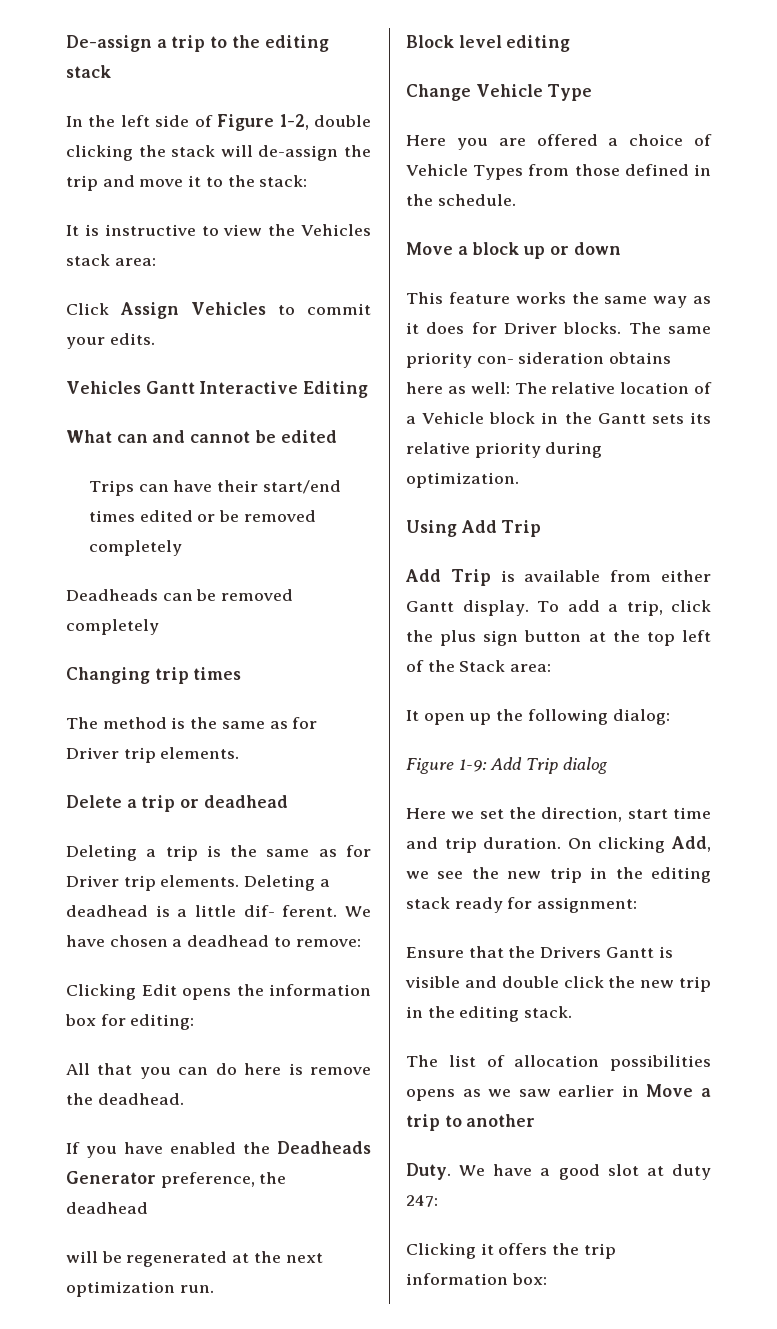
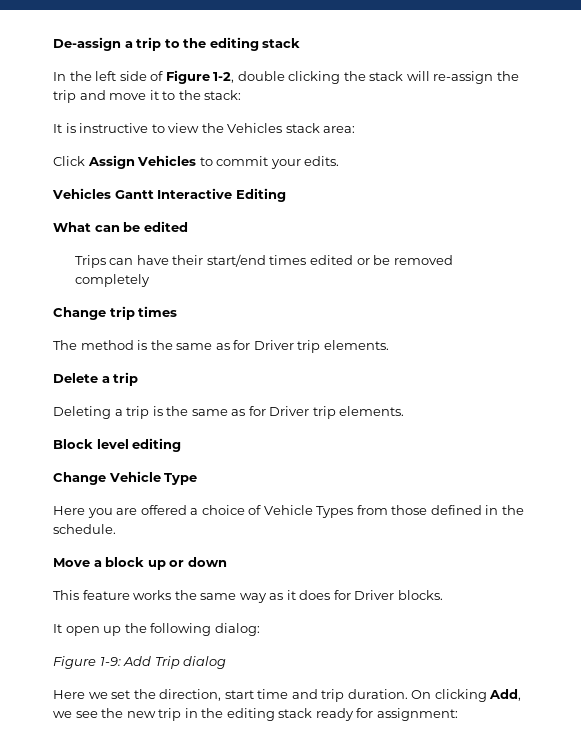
[258,145,339,161] de-assign -> [433,71,494,84] re-assign
[152,430,251,443] and cannot -> (120, 228) none
[66,589,294,601] [66,619,159,635] [66,667,150,684] Deadheads can be removed completely // Changing -> [53,307,106,320] Change
[180,795,288,808] or deadhead -> (139, 379) none
[244,875,330,891] [66,905,371,917] [66,935,361,947] [66,984,371,1000] [65,1014,195,1030] [66,1063,372,1079] [66,1093,184,1105] [66,1141,371,1158] [66,1171,287,1188] [66,1202,148,1214] [66,1251,323,1267] [66,1281,214,1297] Deleting a deadhead is a little dif- ferent. We have chosen a deadhead to remove: // Clicking Edit opens the information box for editing: // All that you can do here is remove the deadhead. // If you have enabled the Deadheads Generator preference, the deadhead // will be regenerated at the next optimization run. -> (405, 411) none
[628,322,711,334] [406,352,672,368] [406,382,712,394] [406,412,711,424] [406,442,603,458] [406,472,519,488] [406,520,542,537] [405,569,711,586] [406,600,711,616] [406,630,711,646] [406,660,552,672] The same priority con- sideration obtains here as well: The relative location of a Vehicle block in the Gantt sets its relative priority during optimization. // Using Add Trip // Add Trip is available from either Gantt display. To add a trip, click the plus sign button at the top left of the Stack area: -> (443, 595) none
[406,946,673,958] [405,976,711,992] [406,1006,573,1022] [406,1055,711,1071] [406,1084,711,1101] [406,1114,536,1131] [406,1163,711,1180] [406,1195,438,1207] [406,1243,616,1259] [406,1273,547,1285] // Ensure that the Drivers Gantt is visible and double click the new trip in the editing stack. // The list of allocation possibilities opens as we saw earlier in Move a trip to another // Duty. We have a good slot at duty 247: // Clicking it offers the trip information box: -> (458, 714) none

